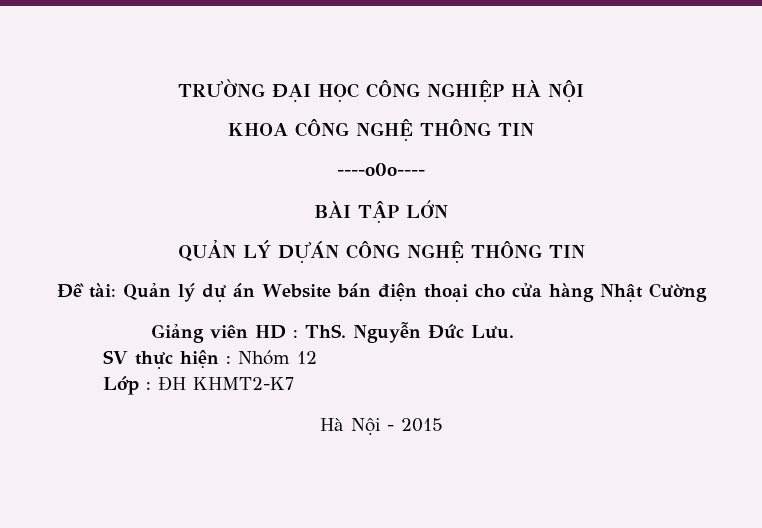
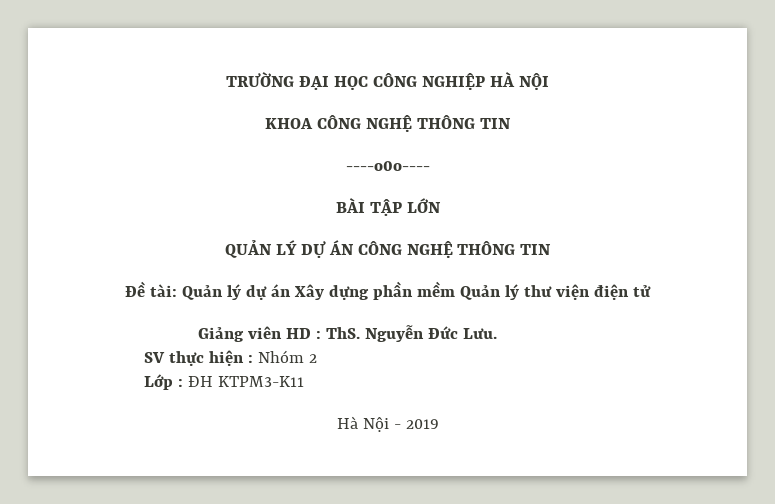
[277,241,339,263] DỰÁN -> [300,240,354,258] DỰ ÁN
[261,283,707,302] Website bán điện thoại cho cửa hàng Nhật Cường -> [294,281,651,300] Xây dựng phần mềm Quản lý thư viện điện tử
[297,351,318,364] 12 -> [308,354,317,363] 2
[193,377,295,390] KHMT2-K7 -> [217,376,304,387] KTPM3-K11
[400,418,443,432] 2015 -> [405,419,439,429] 2019

